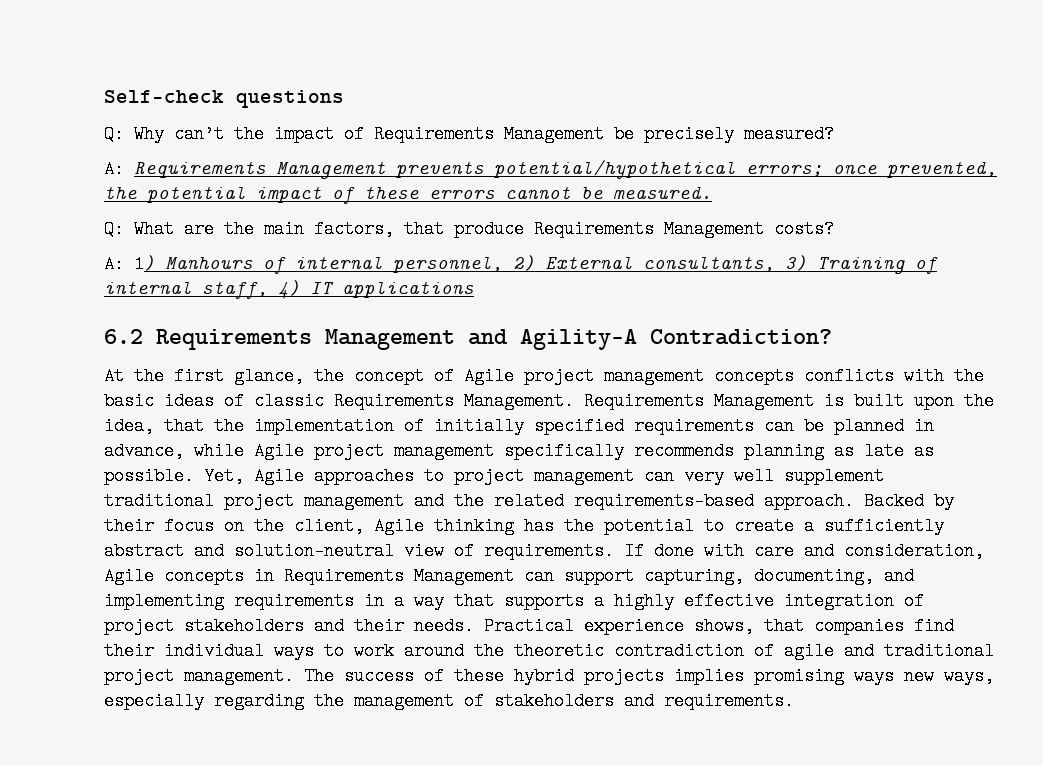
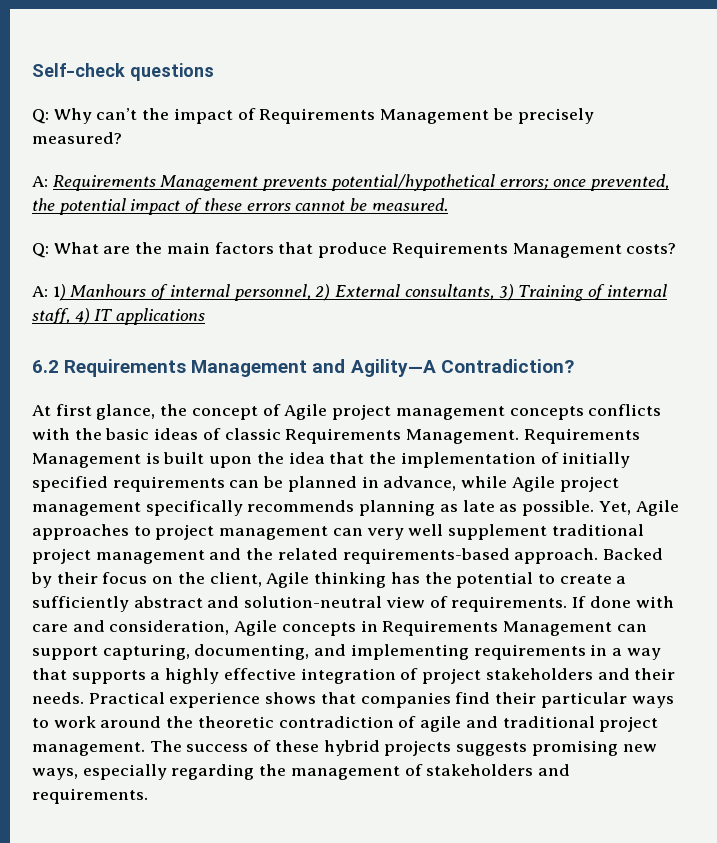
[314,220,394,238] factors, -> [214,242,274,254] factors
[134,367,164,385] the -> (51, 410) none
[104,417,154,435] idea, -> [288,452,325,464] idea
[694,617,754,635] shows, -> [265,692,317,704] shows
[164,642,264,660] individual -> [540,692,627,708] particular
[674,667,894,685] implies promising ways -> [456,740,618,756] suggests promising

